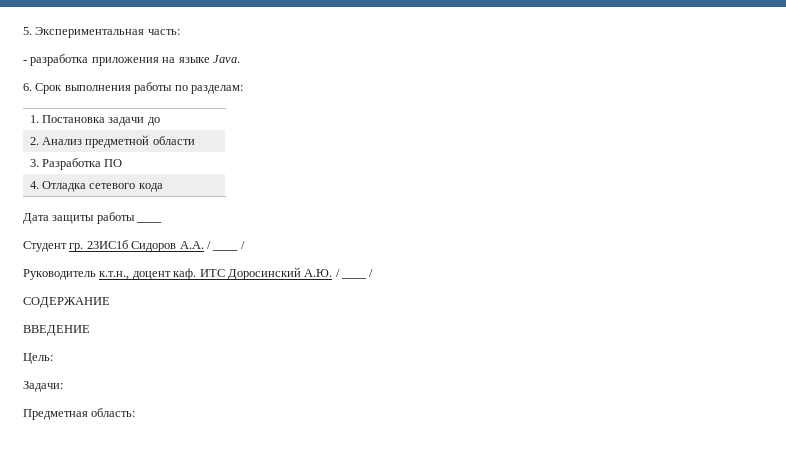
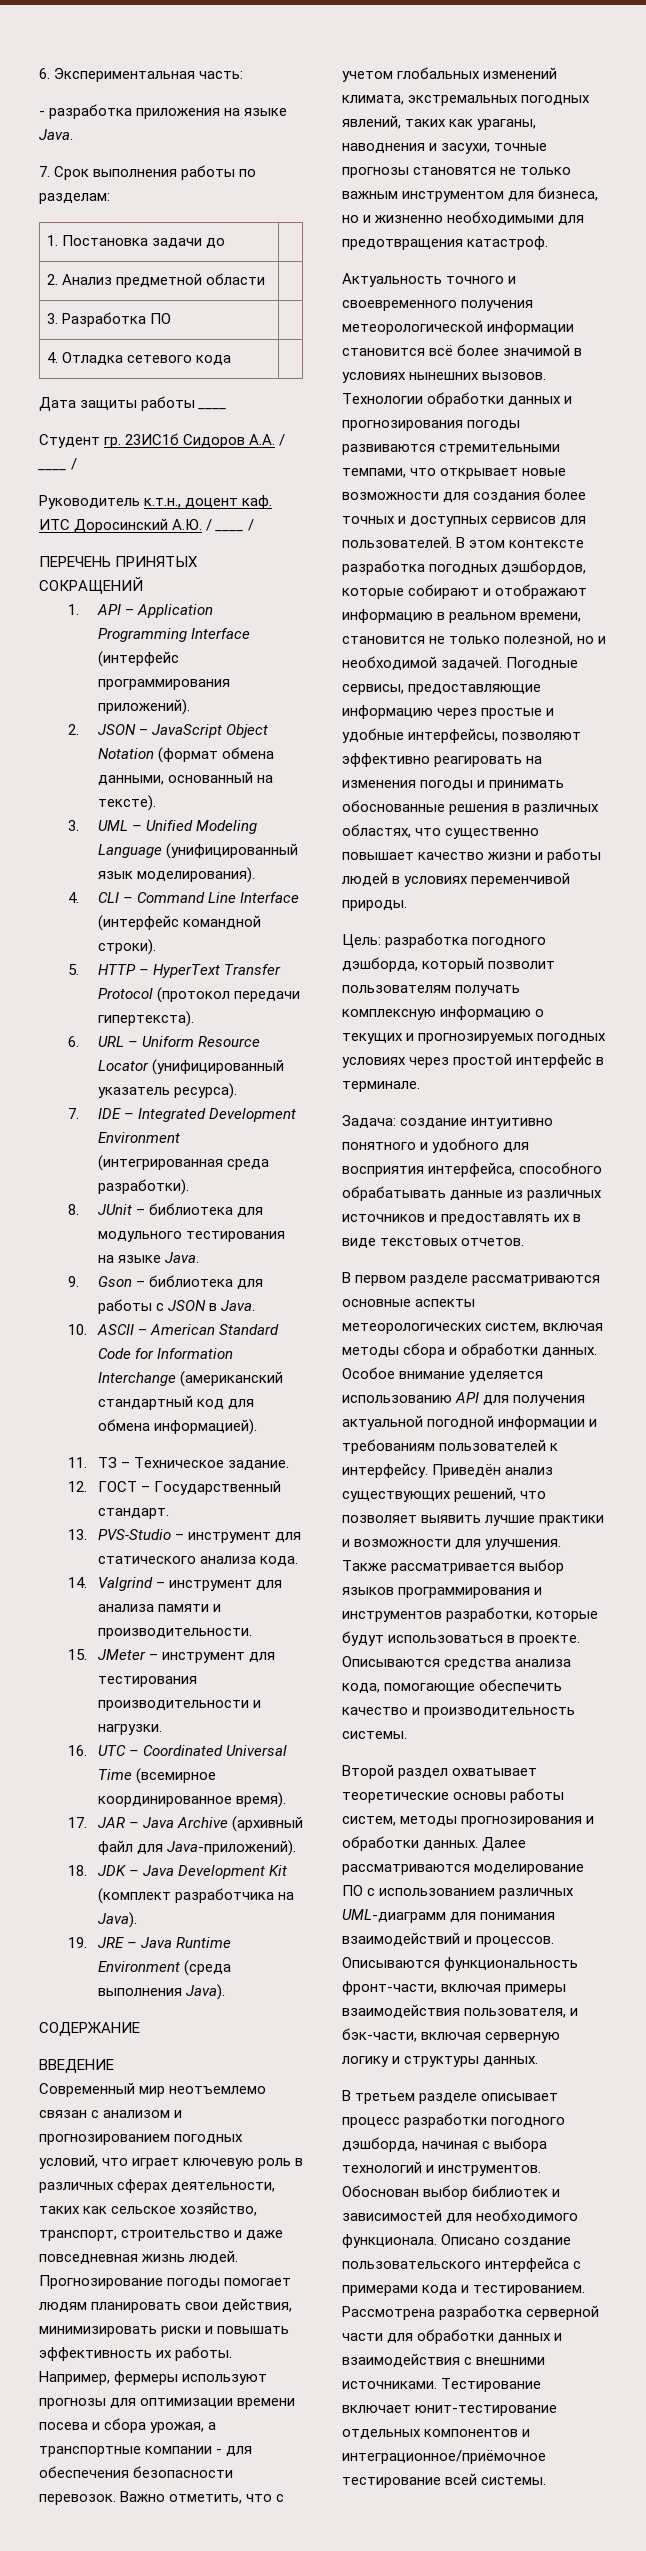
[23,27,32,35] 5. -> [39,68,50,79] 6.
[23,83,32,91] 6. -> [39,166,50,177] 7.
[23,297,110,308] [23,325,90,336] [23,353,53,364] [23,381,63,392] [23,408,136,420] СОДЕРЖАНИЕ // ВВЕДЕНИЕ // Цель: // Задачи: // Предметная область: -> [39,556,199,567] [39,577,143,594] [68,604,214,618] [97,628,250,642] [97,651,179,667] [97,679,230,690] [97,699,190,715] [68,724,269,738] [97,747,275,763] [97,771,274,785] [97,795,156,811] [68,820,258,834] [97,843,298,859] [97,867,255,883] [68,892,300,903] [97,915,261,931] [97,939,156,955] [68,964,282,978] [97,987,301,1003] [97,1011,194,1027] [68,1036,261,1047] [97,1059,284,1075] [97,1083,237,1099] [68,1108,297,1122] [97,1132,180,1143] [97,1155,269,1171] [97,1179,189,1195] [68,1203,264,1217] [97,1231,285,1242] [97,1252,200,1263] [68,1275,264,1289] [97,1299,256,1314] [68,1324,280,1335] [97,1348,234,1359] [97,1371,283,1387] [97,1395,255,1410] [97,1419,257,1435] [68,1457,290,1470] [68,1480,282,1495] [97,1508,169,1519] [68,1529,302,1543] [97,1556,299,1566] [68,1577,283,1591] [97,1604,222,1612] [97,1628,252,1639] [68,1649,276,1663] [97,1676,197,1687] [97,1700,261,1711] [97,1724,162,1735] [68,1745,288,1756] [97,1768,216,1784] [97,1792,286,1808] [68,1816,304,1832] [97,1840,297,1856] [68,1865,288,1879] [97,1888,295,1904] [97,1912,137,1928] [68,1937,232,1948] [97,1960,231,1976] [97,1984,225,2000] [39,2022,140,2036] [39,2059,114,2073] [39,2082,267,2097] [39,2110,183,2118] [39,2134,244,2145] [39,2154,304,2169] [39,2179,276,2193] [39,2202,258,2216] [39,2230,284,2241] [39,2250,239,2264] [39,2275,292,2289] [39,2298,293,2313] [39,2326,290,2337] [39,2346,233,2361] [39,2371,268,2385] [39,2398,296,2409] [39,2418,217,2433] [39,2446,253,2457] [39,2466,234,2478] [39,2491,285,2505] [342,67,558,82] [342,95,591,106] [342,115,537,130] [342,143,548,154] [342,167,572,178] [342,187,599,202] [342,211,585,225] [342,236,549,250] [342,273,517,287] [342,300,534,311] [342,320,575,335] [342,344,583,356] [342,372,547,383] [342,392,573,407] [342,420,521,431] [342,444,561,455] [342,468,567,479] [342,488,587,502] [342,516,587,527] [342,536,585,548] [342,560,587,575] [342,584,588,599] [342,609,582,623] [342,632,607,646] [342,656,579,670] [342,684,542,695] [342,705,555,719] [342,728,582,743] [342,753,543,767] [342,780,565,791] [342,800,600,815] [342,824,540,839] [342,848,602,863] [342,872,571,887] [342,900,407,911] [342,933,547,948] [342,957,556,972] [342,985,521,996] [342,1006,545,1020] [342,1033,607,1044] [342,1053,605,1068] [342,1081,420,1092] [342,1115,554,1129] [342,1138,530,1153] [342,1162,603,1177] [342,1186,603,1201] [342,1214,582,1225] [342,1238,525,1248] [342,1272,601,1286] [342,1299,476,1307] [342,1323,604,1334] [342,1343,598,1358] [342,1367,544,1382] [342,1392,586,1406] [342,1415,598,1430] [342,1439,559,1454] [342,1463,554,1478] [342,1487,547,1502] [342,1515,605,1526] [342,1539,562,1550] [342,1559,565,1574] [342,1587,543,1598] [342,1607,599,1622] [342,1631,581,1646] [342,1656,572,1670] [342,1679,563,1693] [342,1707,576,1718] [342,1731,407,1739] [342,1764,538,1779] [342,1788,565,1803] [342,1816,595,1827] [342,1836,527,1851] [342,1864,585,1875] [342,1885,575,1899] [342,1909,556,1923] [342,1932,555,1947] [342,1957,579,1971] [342,1981,567,1995] [342,2004,579,2018] [342,2028,561,2043] [342,2056,539,2067] [342,2090,559,2104] [342,2113,566,2128] [342,2137,548,2152] [342,2161,542,2176] [342,2185,561,2200] [342,2209,579,2223] [342,2234,572,2248] [342,2257,582,2272] [342,2285,586,2296] [342,2305,600,2320] [342,2329,563,2344] [342,2353,546,2367] [342,2378,542,2392] [342,2405,558,2416] [342,2429,531,2439] [342,2450,546,2464] [342,2473,547,2488] ПЕРЕЧЕНЬ ПРИНЯТЫХ СОКРАЩЕНИЙ // 1. API – Application Programming Interface (интерфейс программирования приложений). // 2. JSON – JavaScript Object Notation (формат обмена данными, основанный на тексте). // 3. UML – Unified Modeling Language (унифицированный язык моделирования). // 4. CLI – Command Line Interface (интерфейс командной строки). // 5. HTTP – HyperText Transfer Protocol (протокол передачи гипертекста). // 6. URL – Uniform Resource Locator (унифицированный указатель ресурса). // 7. IDE – Integrated Development Environment (интегрированная среда разработки). // 8. JUnit – библиотека для модульного тестирования на языке Java. // 9. Gson – библиотека для работы с JSON в Java. // 10. ASCII – American Standard Code for Information Interchange (американский стандартный код для обмена информацией). // 11. TЗ – Техническое задание. // 12. ГОСТ – Государственный стандарт. // 13. PVS-Studio – инструмент для статического анализа кода. // 14. Valgrind – инструмент для анализа памяти и производительности. // 15. JMeter – инструмент для тестирования производительности и нагрузки. // 16. UTC – Coordinated Universal Time (всемирное координированное время). // 17. JAR – Java Archive (архивный файл для Java-приложений). // 18. JDK – Java Development Kit (комплект разработчика на Java). // 19. JRE – Java Runtime Environment (среда выполнения Java). // СОДЕРЖАНИЕ // ВВЕДЕНИЕ // Современный мир неотъемлемо связан с анализом и прогнозированием погодных условий, что играет ключевую роль в различных сферах деятельности, таких как сельское хозяйство, транспорт, строительство и даже повседневная жизнь людей. Прогнозирование погоды помогает людям планировать свои действия, минимизировать риски и повышать эффективность их работы. Например, фермеры используют прогнозы для оптимизации времени посева и сбора урожая, а транспортные компании - для обеспечения безопасности перевозок. Важно отметить, что с учетом глобальных изменений климата, экстремальных погодных явлений, таких как ураганы, наводнения и засухи, точные прогнозы становятся не только важным инструментом для бизнеса, но и жизненно необходимыми для предотвращения катастроф. // Актуальность точного и своевременного получения метеорологической информации становится всё более значимой в условиях нынешних вызовов. Технологии обработки данных и прогнозирования погоды развиваются стремительными темпами, что открывает новые возможности для создания более точных и доступных сервисов для пользователей. В этом контексте разработка погодных дэшбордов, которые собирают и отображают информацию в реальном времени, становится не только полезной, но и необходимой задачей. Погодные сервисы, предоставляющие информацию через простые и удобные интерфейсы, позволяют эффективно реагировать на изменения погоды и принимать обоснованные решения в различных областях, что существенно повышает качество жизни и работы людей в условиях переменчивой природы. // Цель: разработка погодного дэшборда, который позволит пользователям получать комплексную информацию о текущих и прогнозируемых погодных условиях через простой интерфейс в терминале. // Задача: создание интуитивно понятного и удобного для восприятия интерфейса, способного обрабатывать данные из различных источников и предоставлять их в виде текстовых отчетов. // В первом разделе рассматриваются основные аспекты метеорологических систем, включая методы сбора и обработки данных. Особое внимание уделяется использованию API для получения актуальной погодной информации и требованиям пользователей к интерфейсу. Приведён анализ существующих решений, что позволяет выявить лучшие практики и возможности для улучшения. Также рассматривается выбор языков программирования и инструментов разработки, которые будут использоваться в проекте. Описываются средства анализа кода, помогающие обеспечить качество и производительность системы. // Второй раздел охватывает теоретические основы работы систем, методы прогнозирования и обработки данных. Далее рассматриваются моделирование ПО с использованием различных UML-диаграмм для понимания взаимодействий и процессов. Описываются функциональность фронт-части, включая примеры взаимодействия пользователя, и бэк-части, включая серверную логику и структуры данных. // В третьем разделе описывает процесс разработки погодного дэшборда, начиная с выбора технологий и инструментов. Обоснован выбор библиотек и зависимостей для необходимого функционала. Описано создание пользовательского интерфейса с примерами кода и тестированием. Рассмотрена разработка серверной части для обработки данных и взаимодействия с внешними источниками. Тестирование включает юнит-тестирование отдельных компонентов и интеграционное/приёмочное тестирование всей системы.

